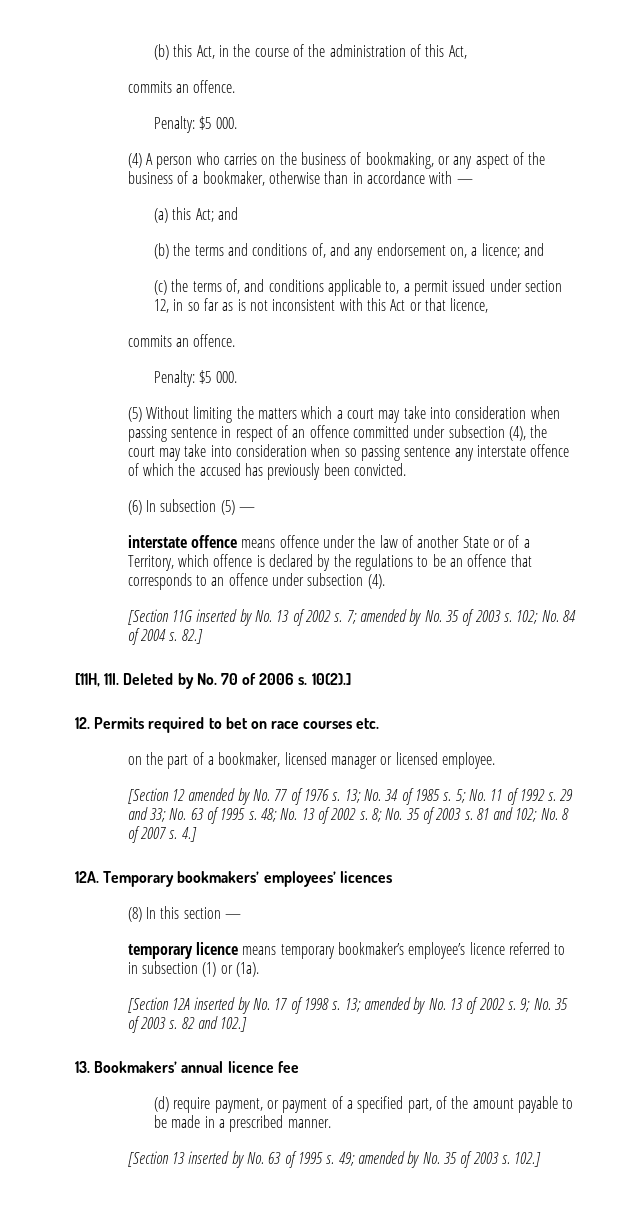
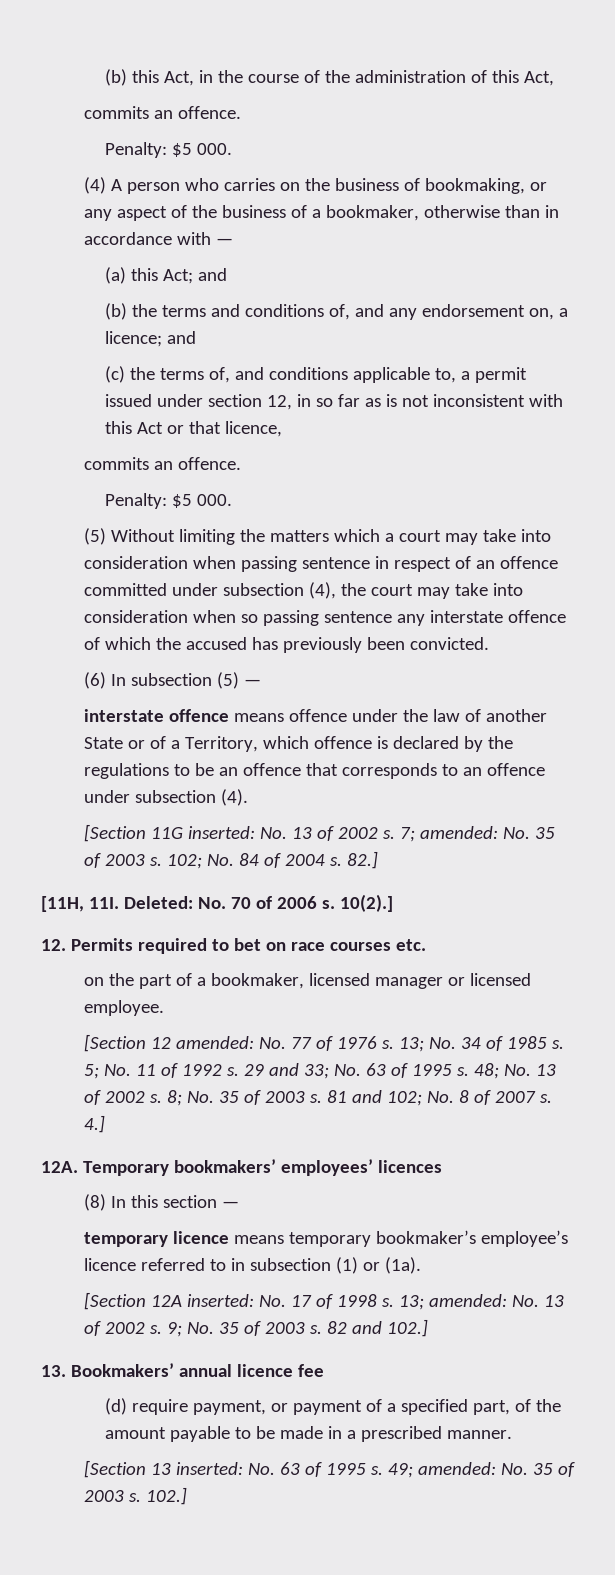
[196,609,252,626] inserted by -> [187,826,255,839] inserted:
[359,609,422,626] amended by -> [419,826,498,839] amended:
[123,673,194,689] Deleted by -> [123,896,193,909] Deleted:
[188,788,250,805] amended by -> [175,1036,254,1049] amended:
[194,997,250,1014] inserted by -> [186,1294,254,1307] inserted:
[363,997,426,1014] amended by -> [428,1294,507,1307] amended:
[188,1151,244,1168] inserted by -> [175,1462,243,1475] inserted:
[357,1151,420,1168] amended by -> [417,1462,496,1475] amended:

